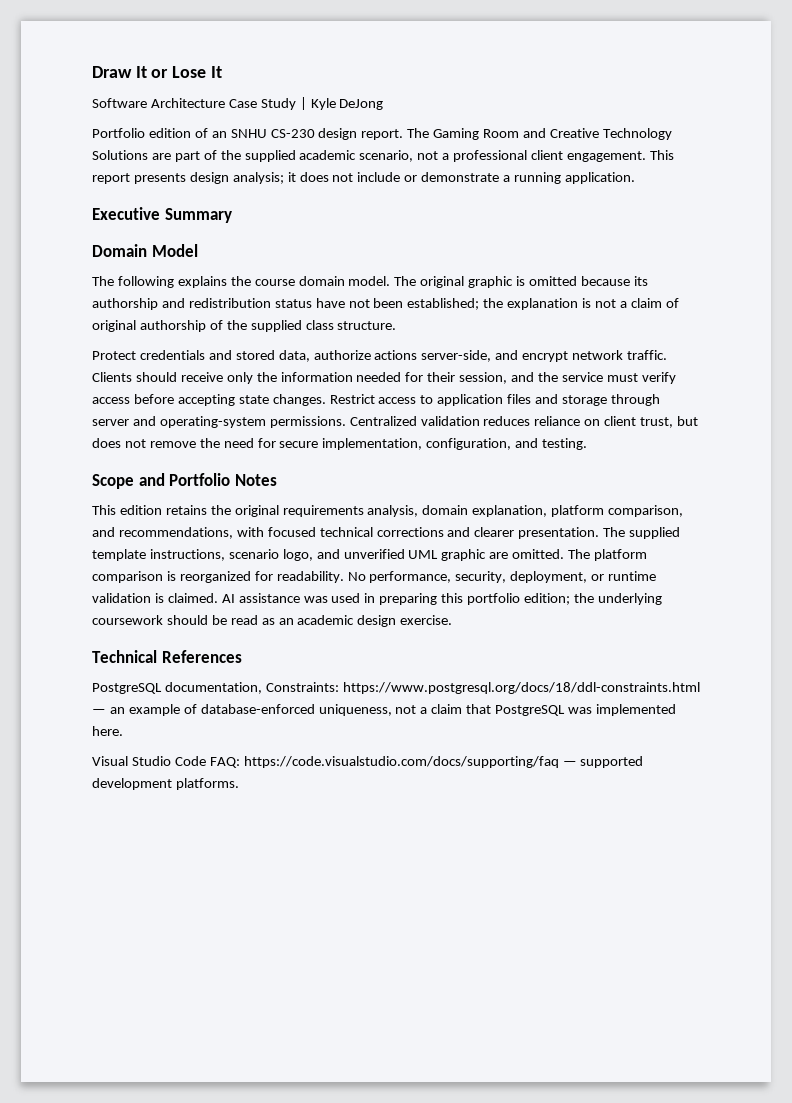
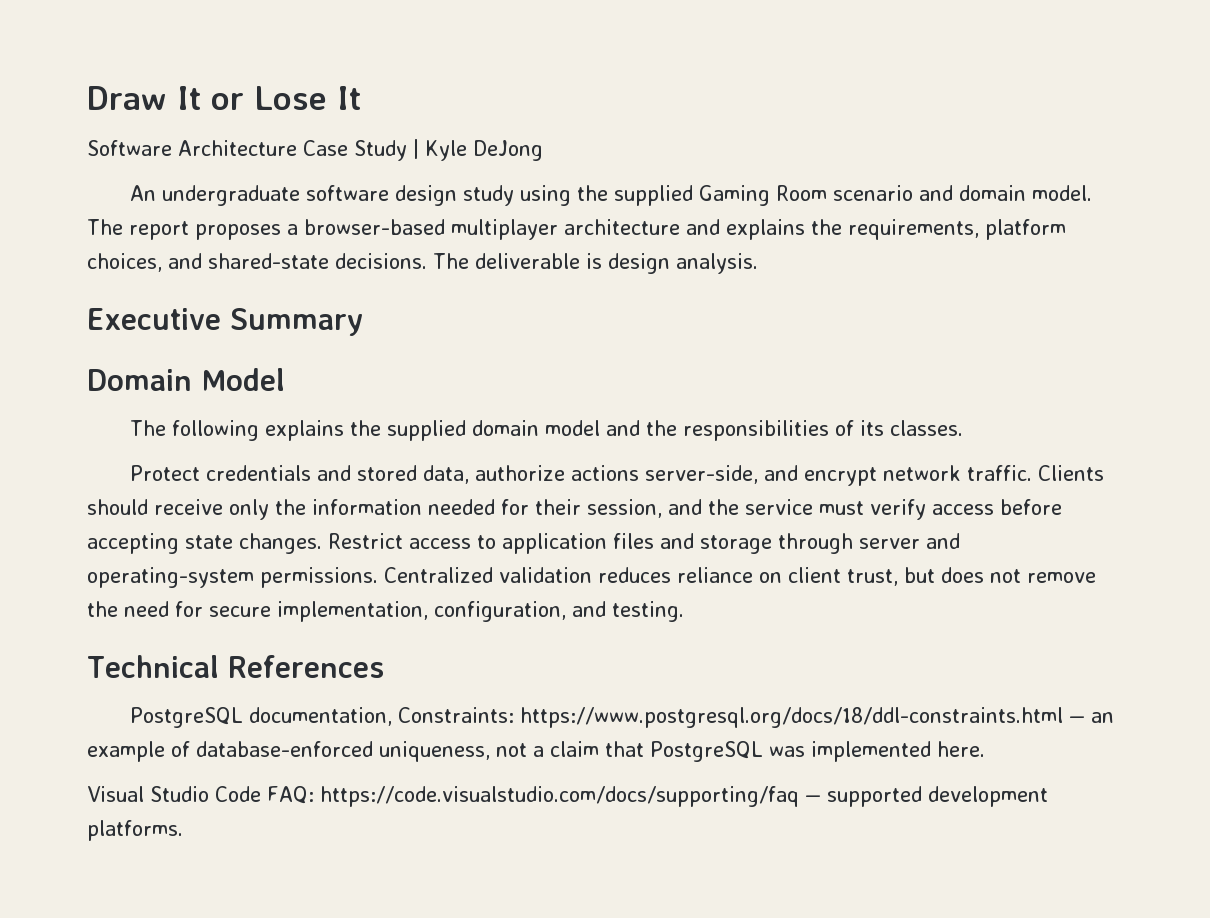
[92,128,672,140] [92,150,674,162] [92,172,635,184] Portfolio edition of an SNHU CS-230 design report. The Gaming Room and Creative Technology Solutions are part of the supplied academic scenario, not a professional client engagement. This report presents design analysis; it does not include or demonstrate a running application. -> [130,185,1093,206] [87,219,1066,240] [87,253,758,274] An undergraduate software design study using the supplied Gaming Room scenario and domain model. The report proposes a browser-based multiplayer architecture and explains the requirements, platform choices, and shared-state decisions. The deliverable is design analysis.
[254,276,648,288] [92,298,679,310] [92,320,397,332] course domain model. The original graphic is omitted because its authorship and redistribution status have not been established; the explanation is not a claim of original authorship of the supplied class structure. -> [387,420,964,441] supplied domain model and the responsibilities of its classes.
[92,473,277,489] [92,505,684,517] [92,527,681,539] [92,549,648,561] [92,571,657,583] [92,593,662,605] [92,615,453,627] // Scope and Portfolio Notes // This edition retains the original requirements analysis, domain explanation, platform comparison, and recommendations, with focused technical corrections and clearer presentation. The supplied template instructions, scenario logo, and unverified UML graphic are omitted. The platform comparison is reorganized for readability. No performance, security, deployment, or runtime validation is claimed. AI assistance was used in preparing this portfolio edition; the underlying coursework should be read as an academic design exercise. -> (684, 611) none

